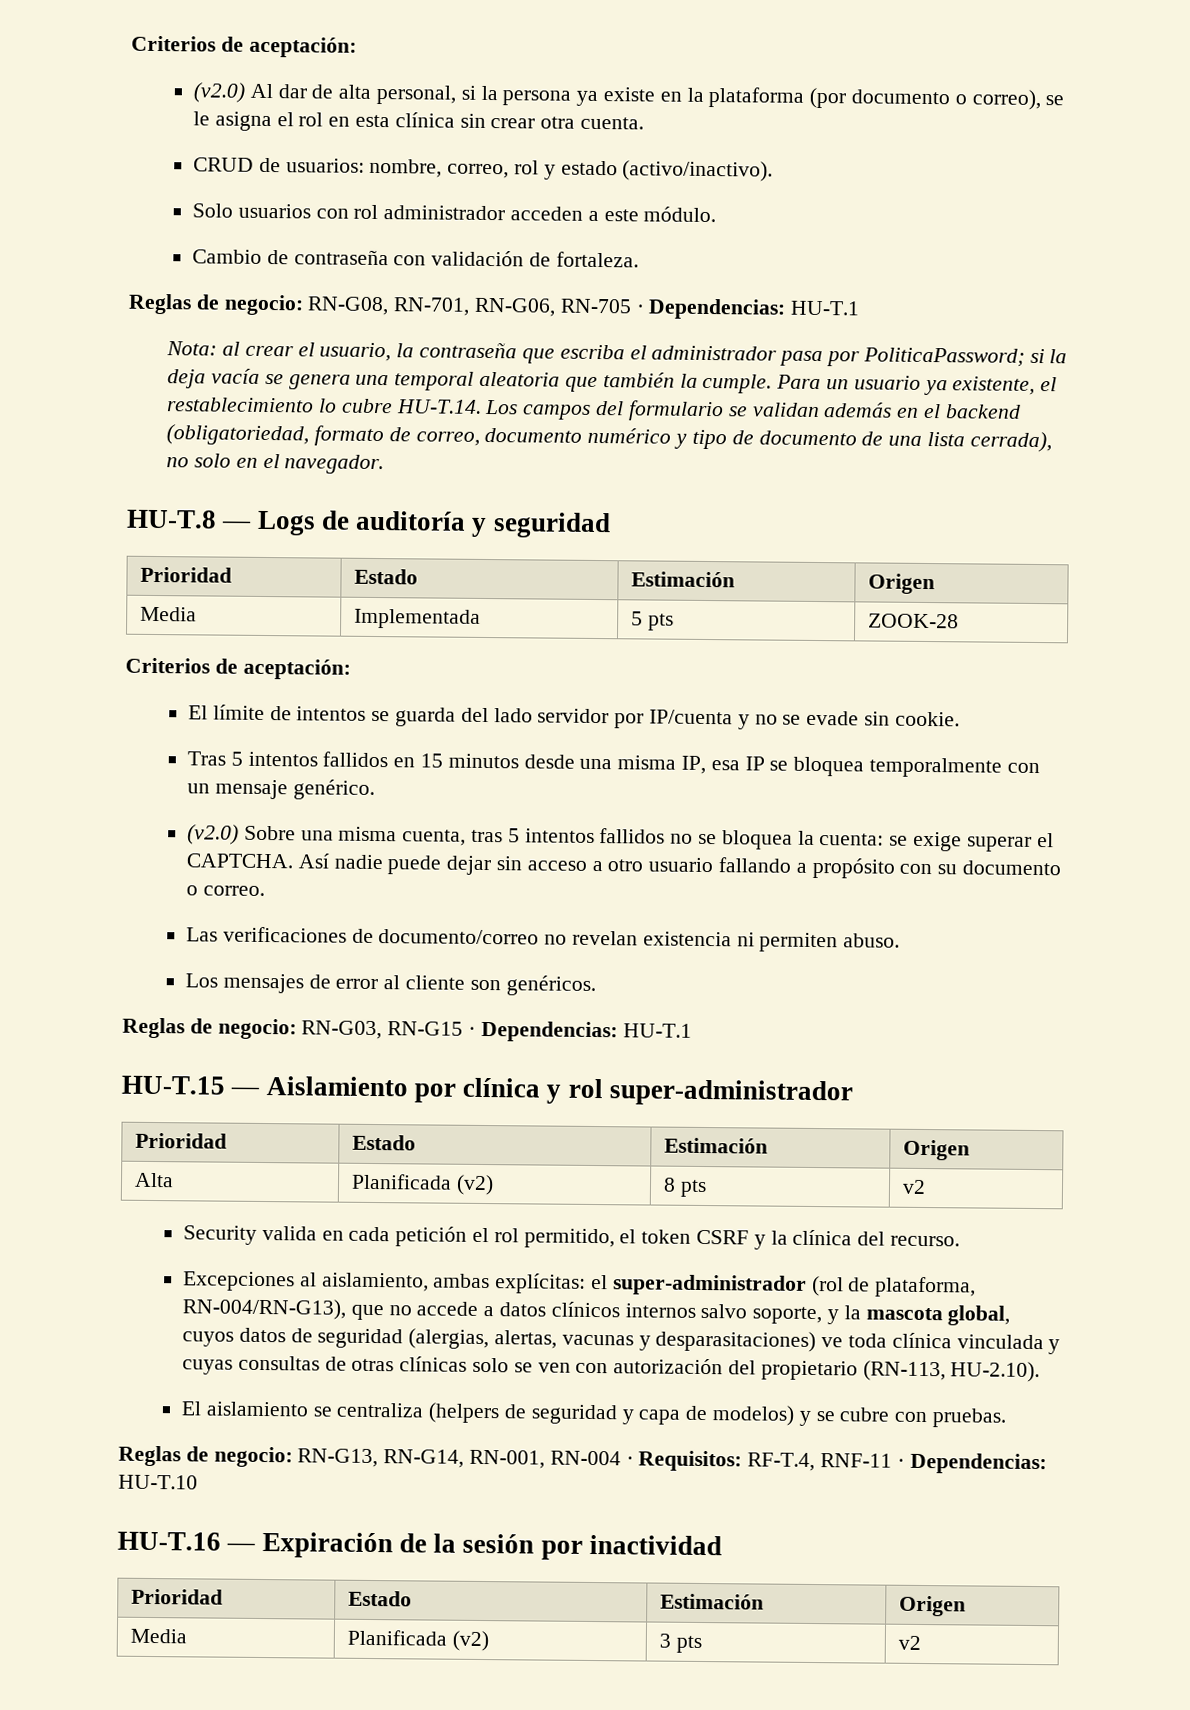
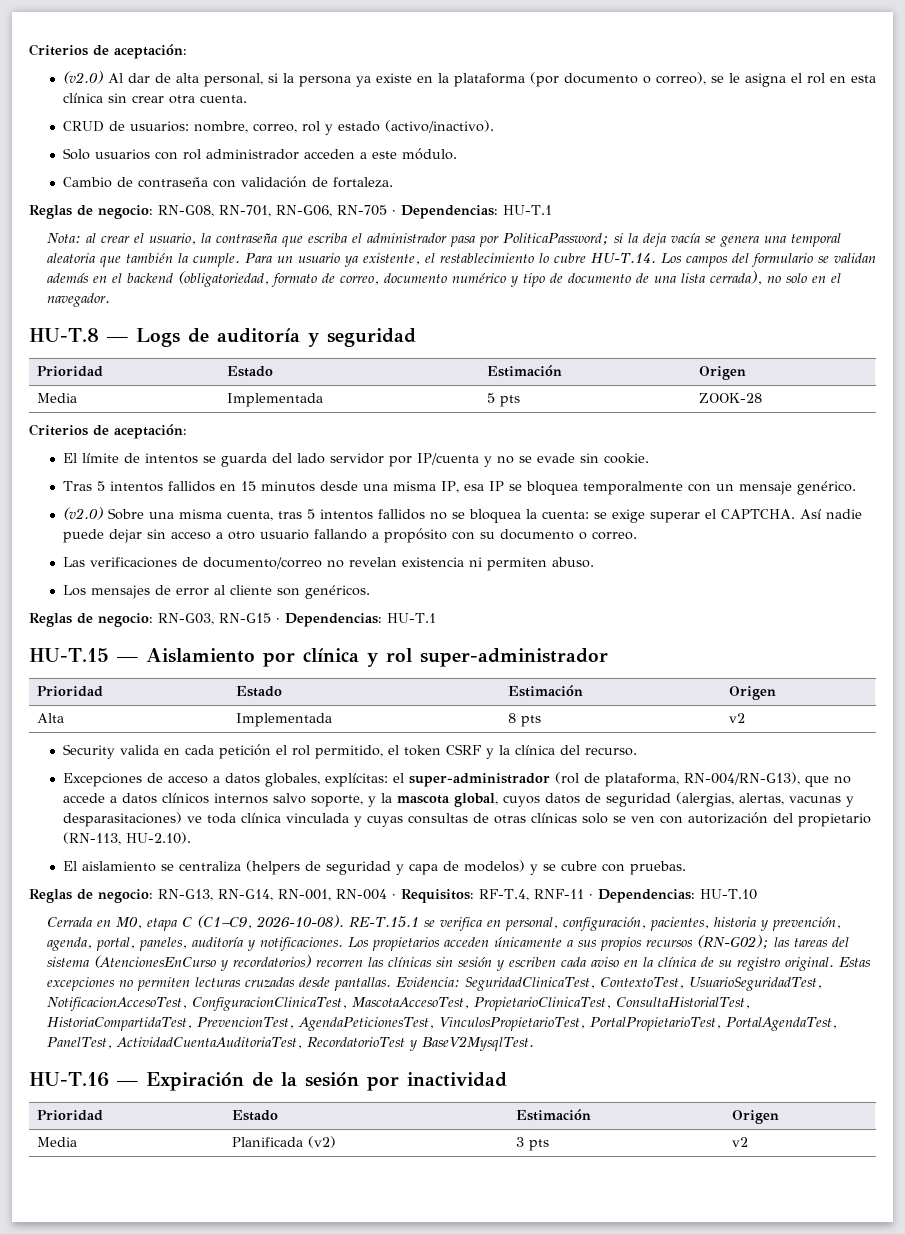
[351,1173,494,1196] Planificada (v2) -> [235,713,332,727] Implementada
[299,1272,491,1292] al aislamiento, ambas -> [146,773,320,787] de acceso a datos globales,
(198, 1482) none -> [46,915,841,931] [46,935,849,951] [46,955,871,971] [46,977,822,991] [46,997,750,1011] [46,1017,837,1031] [46,1036,534,1051] // Cerrada en M0, etapa C (C1–C9, 2026-10-08). RE-T.15.1 se verifica en personal, configuración, pacientes, historia y prevención, agenda, portal, paneles, auditoría y notificaciones. Los propietarios acceden únicamente a sus propios recursos (RN-G02); las tareas del sistema (AtencionesEnCurso y recordatorios) recorren las clínicas sin sesión y escriben cada aviso en la clínica de su registro original. Estas excepciones no permiten lecturas cruzadas desde pantallas. Evidencia: SeguridadClinicaTest, ContextoTest, UsuarioSeguridadTest, NotificacionAccesoTest, ConfiguracionClinicaTest, MascotaAccesoTest, PropietarioClinicaTest, ConsultaHistorialTest, HistoriaCompartidaTest, PrevencionTest, AgendaPeticionesTest, VinculosPropietarioTest, PortalPropietarioTest, PortalAgendaTest, PanelTest, ActividadCuentaAuditoriaTest, RecordatorioTest y BaseV2MysqlTest.

